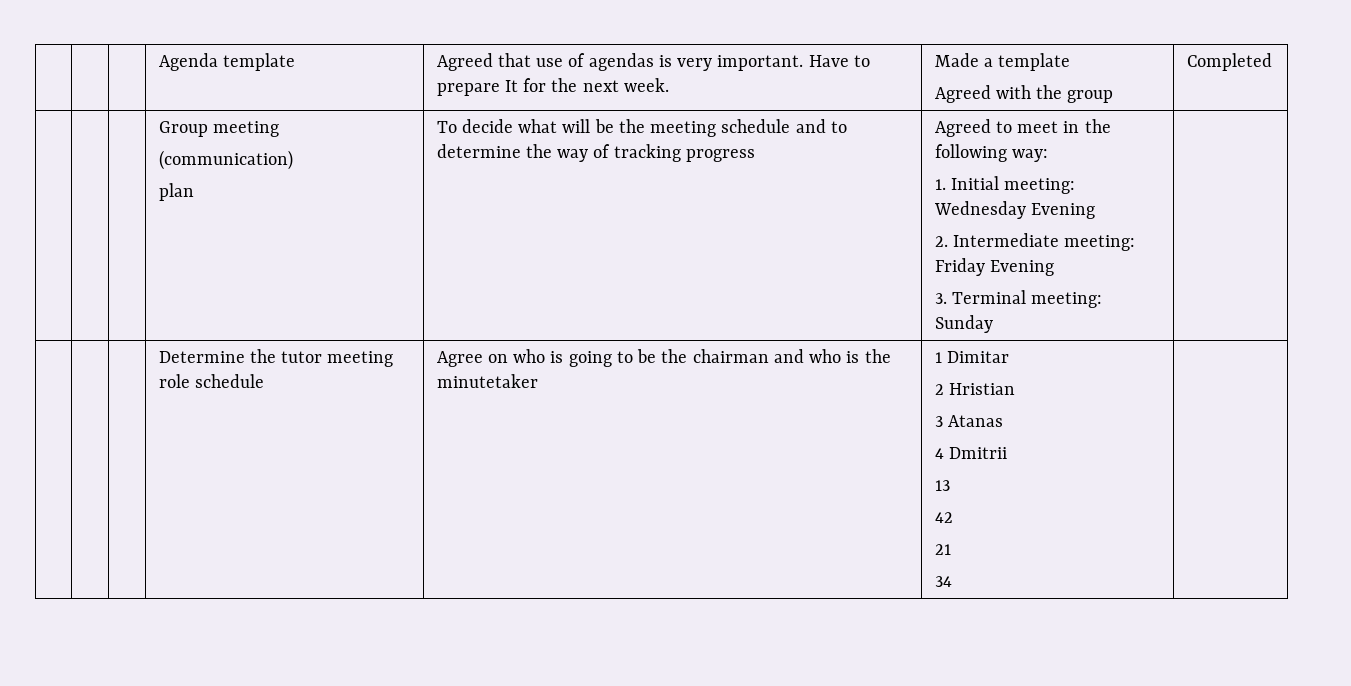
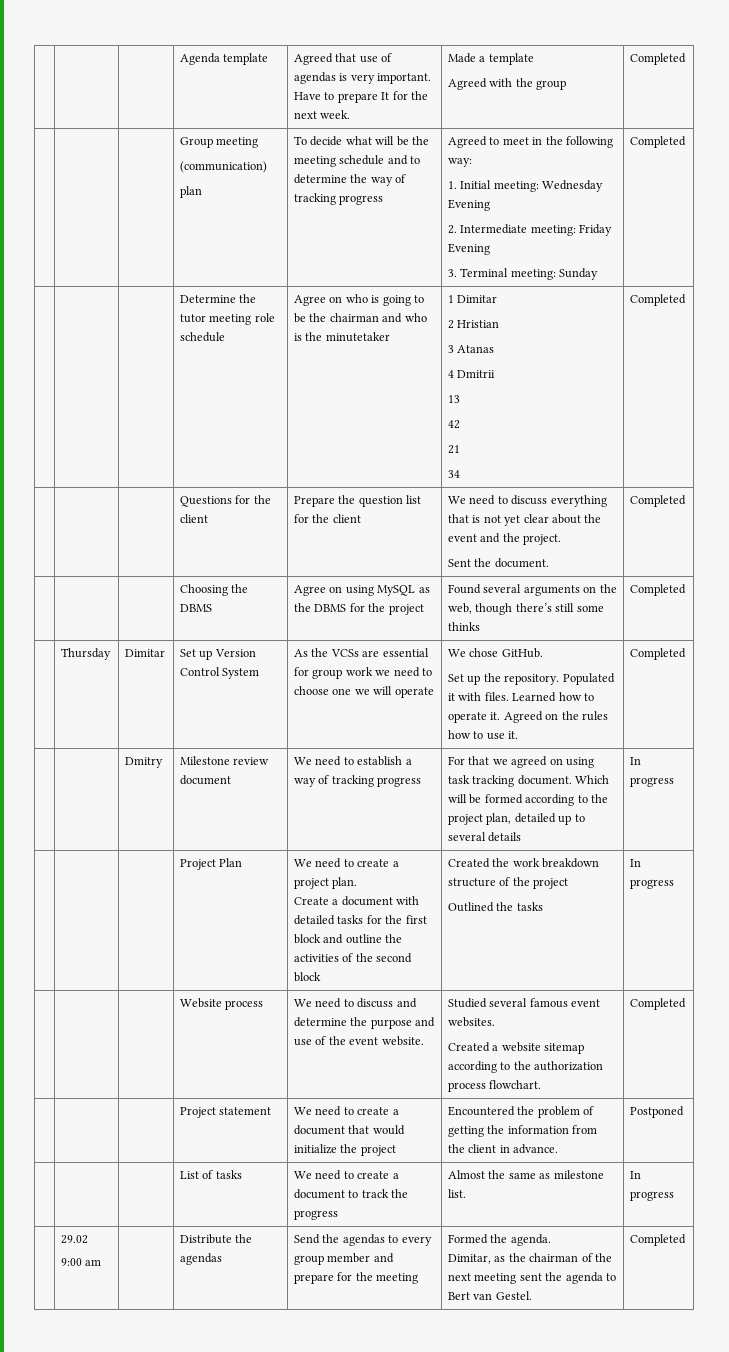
(993, 324) none -> [630,136,687,148] Completed
(952, 581) none -> [630,294,687,306] [180,495,271,507] [180,514,209,523] [294,495,422,507] [294,514,361,523] [448,495,607,507] [448,514,602,526] [448,533,562,545] [448,558,549,568] [630,495,687,507] [180,584,249,596] [180,604,213,612] [294,585,430,596] [294,603,424,615] [448,584,617,596] [448,603,604,615] [448,622,481,631] [630,584,687,596] [61,648,112,660] [125,649,166,657] [180,649,256,660] [180,667,260,679] [294,648,429,657] [294,667,432,679] [294,686,434,698] [448,648,543,658] [448,673,615,685] [448,692,594,702] [448,711,608,723] [448,730,519,740] [630,648,687,660] [125,757,164,768] [180,756,270,765] [180,775,232,785] [294,756,412,766] [294,775,422,787] [448,756,594,768] [448,775,610,787] [448,794,608,806] [448,813,585,825] [448,832,522,842] [630,757,642,765] [630,777,675,787] [180,858,243,870] [294,858,399,868] [294,877,358,889] [294,896,420,906] [294,915,427,925] [294,934,403,944] [294,953,413,963] [294,972,322,982] [448,858,600,868] [448,877,569,889] [448,902,543,912] [630,859,642,867] [630,879,675,889] [180,998,264,1010] [294,998,417,1008] [294,1017,436,1029] [294,1036,424,1046] [448,998,601,1008] [448,1017,496,1027] [448,1042,585,1054] [448,1061,604,1073] [448,1080,542,1092] [630,998,687,1010] [180,1107,272,1118] [294,1106,399,1116] [294,1125,405,1135] [294,1144,396,1156] [448,1106,595,1118] [448,1125,598,1137] [448,1144,559,1154] [630,1106,685,1118] [180,1170,242,1179] [294,1170,399,1180] [294,1189,409,1199] [294,1210,339,1220] [448,1170,604,1179] [448,1189,467,1198] [630,1171,642,1179] [630,1191,675,1201] [61,1235,89,1244] [61,1258,102,1266] [180,1234,253,1244] [180,1253,223,1265] [294,1234,432,1246] [294,1253,394,1265] [294,1272,419,1284] [448,1234,551,1246] [448,1253,612,1264] [448,1272,616,1284] [448,1291,532,1300] [630,1234,687,1246] Completed // | | | Questions for the client | Prepare the question list for the client | We need to discuss everything that is not yet clear about the event and the project. // Sent the document. | Completed // | | | Choosing the DBMS | Agree on using MySQL as the DBMS for the project | Found several arguments on the web, though there’s still some thinks | Completed // | Thursday | Dimitar | Set up Version Control System | As the VCSs are essential for group work we need to choose one we will operate | We chose GitHub. // Set up the repository. Populated it with files. Learned how to operate it. Agreed on the rules how to use it. | Completed // | | Dmitry | Milestone review document | We need to establish a way of tracking progress | For that we agreed on using task tracking document. Which will be formed according to the project plan, detailed up to several details | In progress // | | | Project Plan | We need to create a project plan. // Create a document with detailed tasks for the first block and outline the activities of the second block | Created the work breakdown structure of the project // Outlined the tasks | In progress // | | | Website process | We need to discuss and determine the purpose and use of the event website. | Studied several famous event websites. // Created a website sitemap according to the authorization process flowchart. | Completed // | | | Project statement | We need to create a document that would initialize the project | Encountered the problem of getting the information from the client in advance. | Postponed // | | | List of tasks | We need to create a document to track the progress | Almost the same as milestone list. | In progress // | 29.02 // 9:00 am | | Distribute the agendas | Send the agendas to every group member and prepare for the meeting | Formed the agenda. // Dimitar, as the chairman of the next meeting sent the agenda to Bert van Gestel. | Completed

